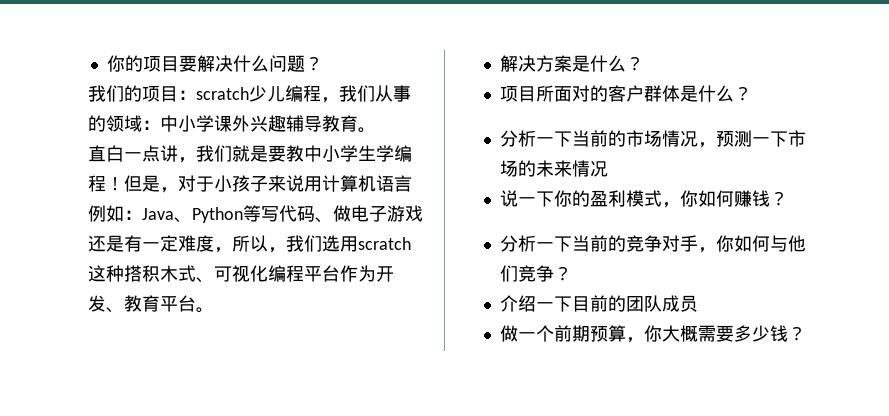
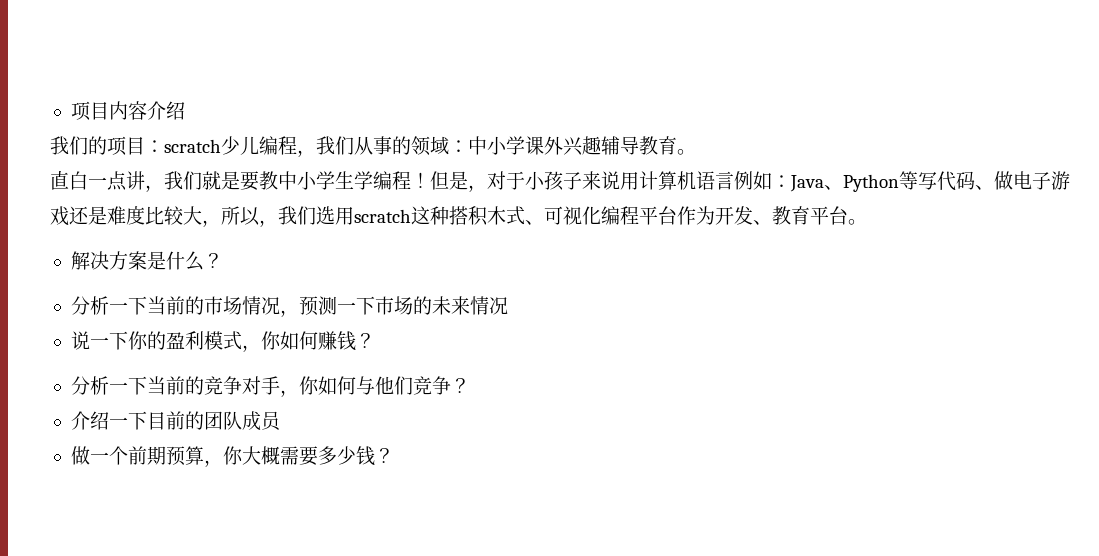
[107,55,324,72] 你的项目要解决什么问题？ -> [71,101,186,121] 项目内容介绍
[123,235,214,252] 有一定难度 -> [107,206,203,225] 难度比较大
[500,85,753,102] // 项目所面对的客户群体是什么？ -> (224, 260) none

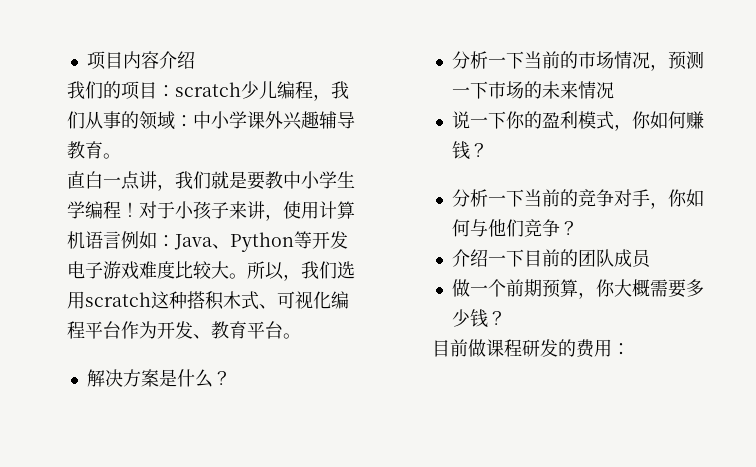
[430,171,488,192] 但是， -> (140, 209) none
[601,171,621,190] 说 -> [247,201,302,221] 讲，使
[918,171,1014,191] 写代码、做 -> [312,231,349,249] 开发
[69,206,108,225] 还是 -> (140, 270) none
[202,220,222,227] ， -> [229,273,248,279] 。
(395, 455) none -> [432,339,631,358] // 目前做课程研发的费用：

